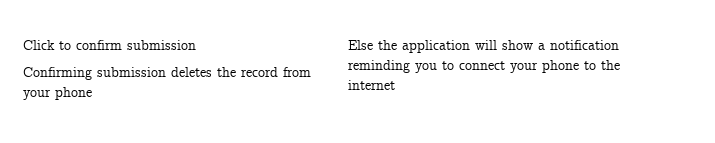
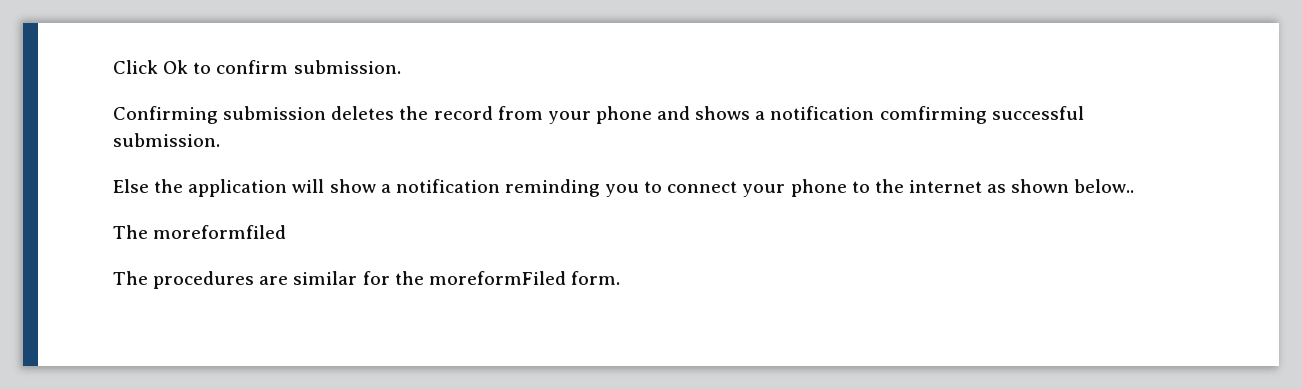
(55, 45) none -> [163,60,189,74] Ok
[127,40,196,50] submission -> [293,60,401,74] submission.
(92, 93) none -> [657,106,1084,124] [113,133,220,147] and shows a notification comfirming successful submission.
(395, 85) none -> [987,179,1135,193] [113,225,287,239] [113,271,620,289] as shown below.. // The moreformfiled // The procedures are similar for the moreformFiled form.

